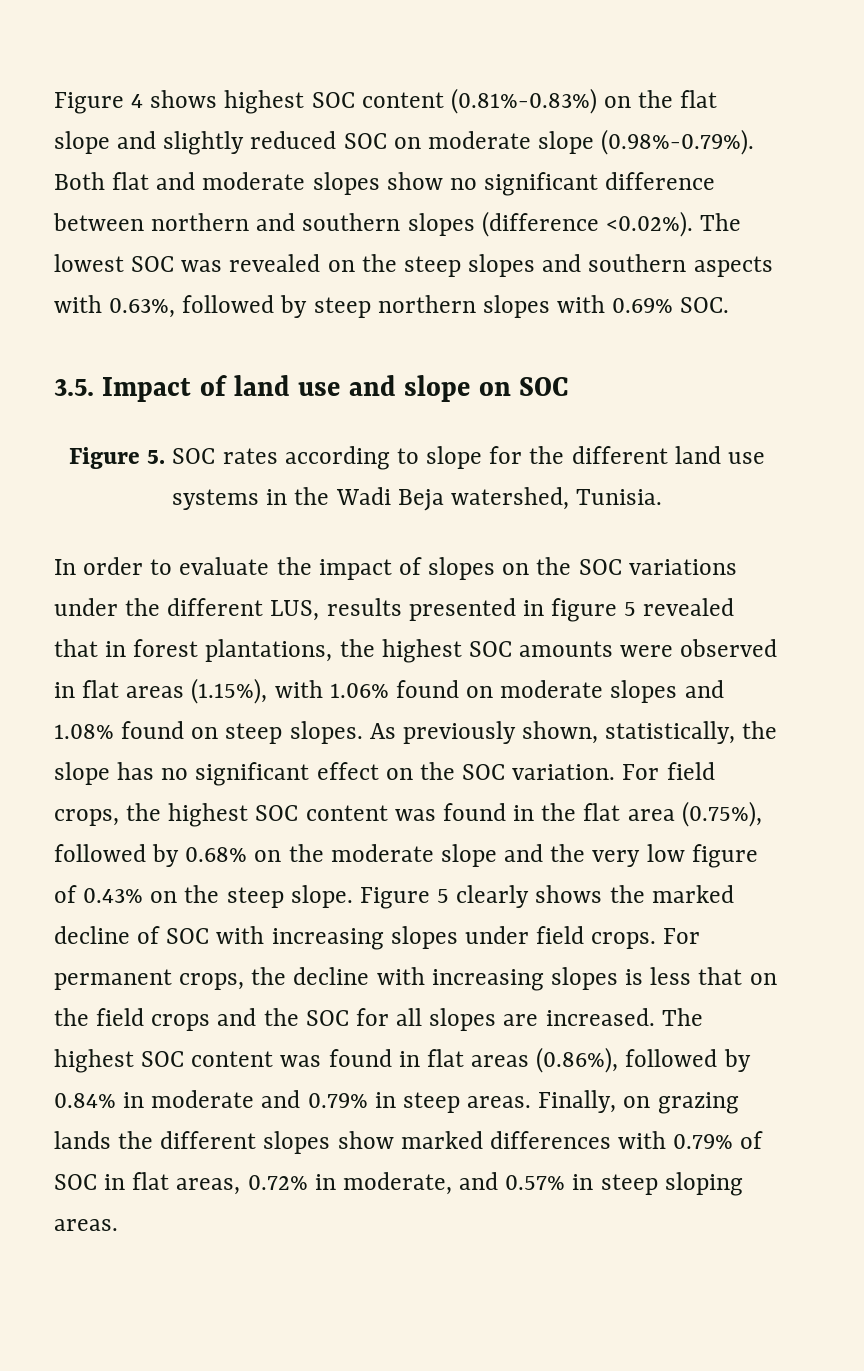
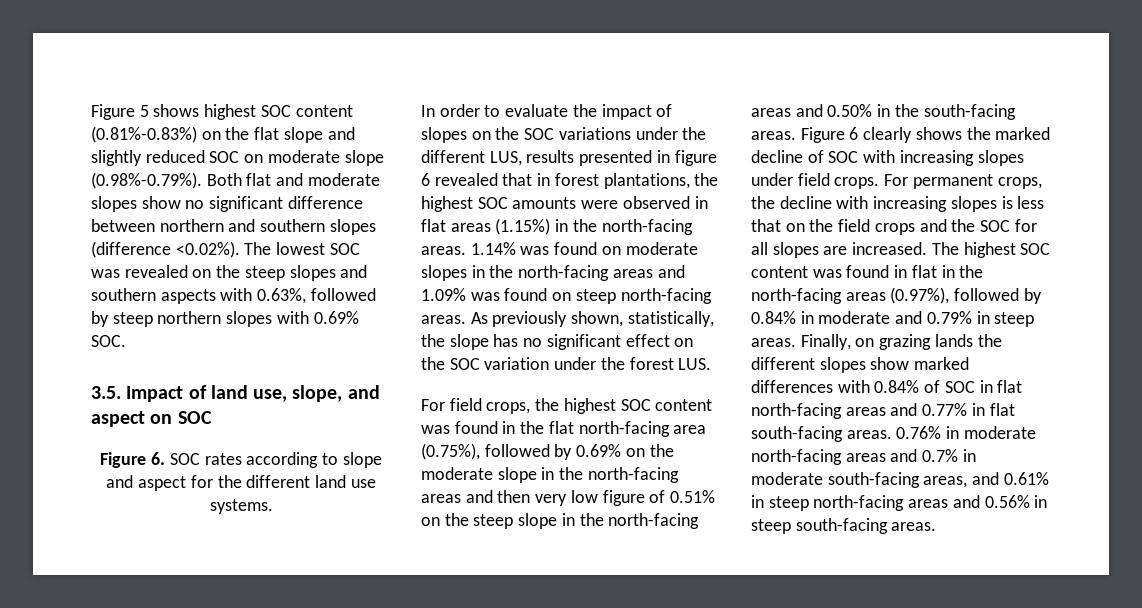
[54,92,144,114] Figure 4 -> [91,104,149,120] Figure 5
[298,375,471,402] use and slope -> [253,385,380,402] [91,411,145,427] use, slope, and aspect
[147,450,166,464] 5. -> [151,452,166,465] 6.
(483, 457) none -> [106,475,187,491] and aspect
[172,487,662,511] systems in the Wadi Beja watershed, Tunisia. -> [209,499,273,514] systems.
[624,602,637,616] 5 -> [421,173,430,186] 6
[191,678,724,704] [54,724,114,739] (1.15%), with 1.06% found on moderate slopes and 1.08% -> [495,218,693,235] [421,242,698,255] [421,265,685,281] [421,288,500,301] (1.15%) in the north-facing areas. 1.14% was found on moderate slopes in the north-facing areas and 1.09% was
[289,721,363,744] slopes. -> [620,288,712,304] [421,315,466,324] north-facing areas.
[512,764,616,780] variation. -> [484,357,712,370] variation under the forest LUS. //
(621, 812) none -> [578,421,670,437] north-facing
[185,847,248,862] 0.68% -> [576,444,622,457] 0.69%
[504,844,586,862] and the -> [541,467,679,483] [421,490,531,503] in the north-facing areas and then
[83,885,450,909] 0.43% on the steep slope. Figure 5 -> [670,490,716,503] [421,513,700,529] [751,104,1016,120] [751,127,859,143] 0.51% on the steep slope in the north-facing areas and 0.50% in the south-facing areas. Figure 6
[471,1047,619,1073] areas (0.86%), -> [941,265,984,278] [751,287,950,304] in the north-facing areas (0.97%),
[673,1134,734,1149] 0.79% -> [874,380,920,393] 0.84%
[176,1172,743,1196] areas, 0.72% in moderate, and 0.57% in steep sloping -> [751,403,1015,419] [751,426,1036,442] [751,449,976,465] [751,472,1049,488] [751,495,1048,511] [751,518,888,534] north-facing areas and 0.77% in flat south-facing areas. 0.76% in moderate north-facing areas and 0.7% in moderate south-facing areas, and 0.61% in steep north-facing areas and 0.56% in steep south-facing

